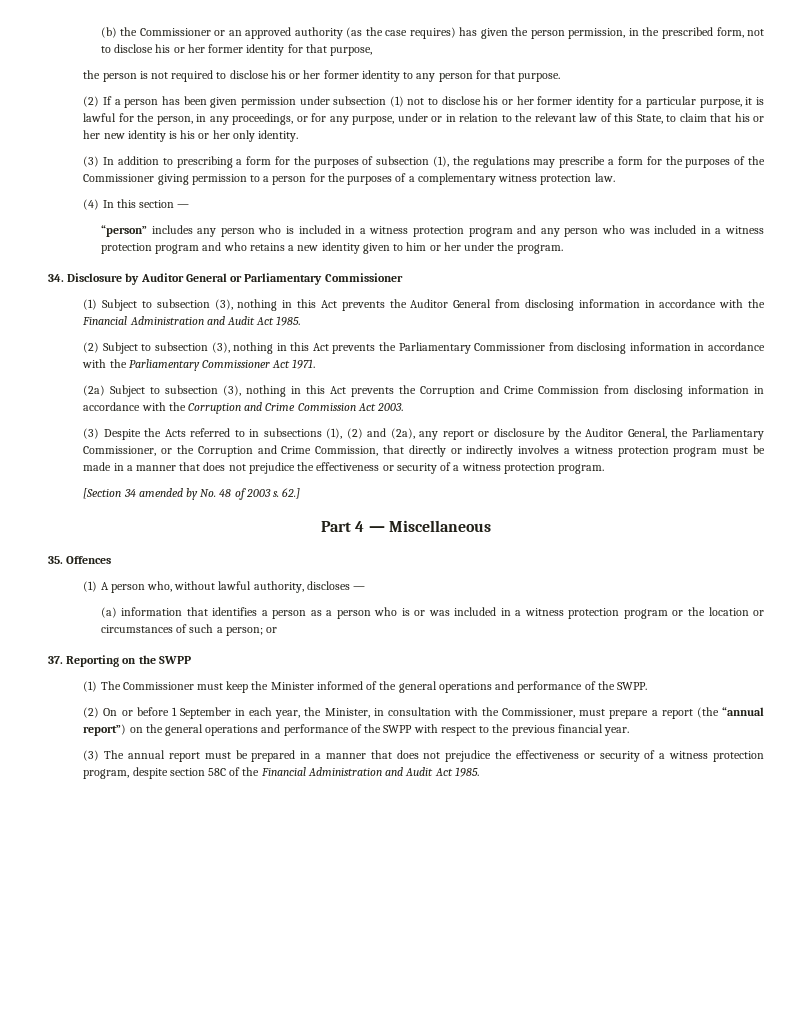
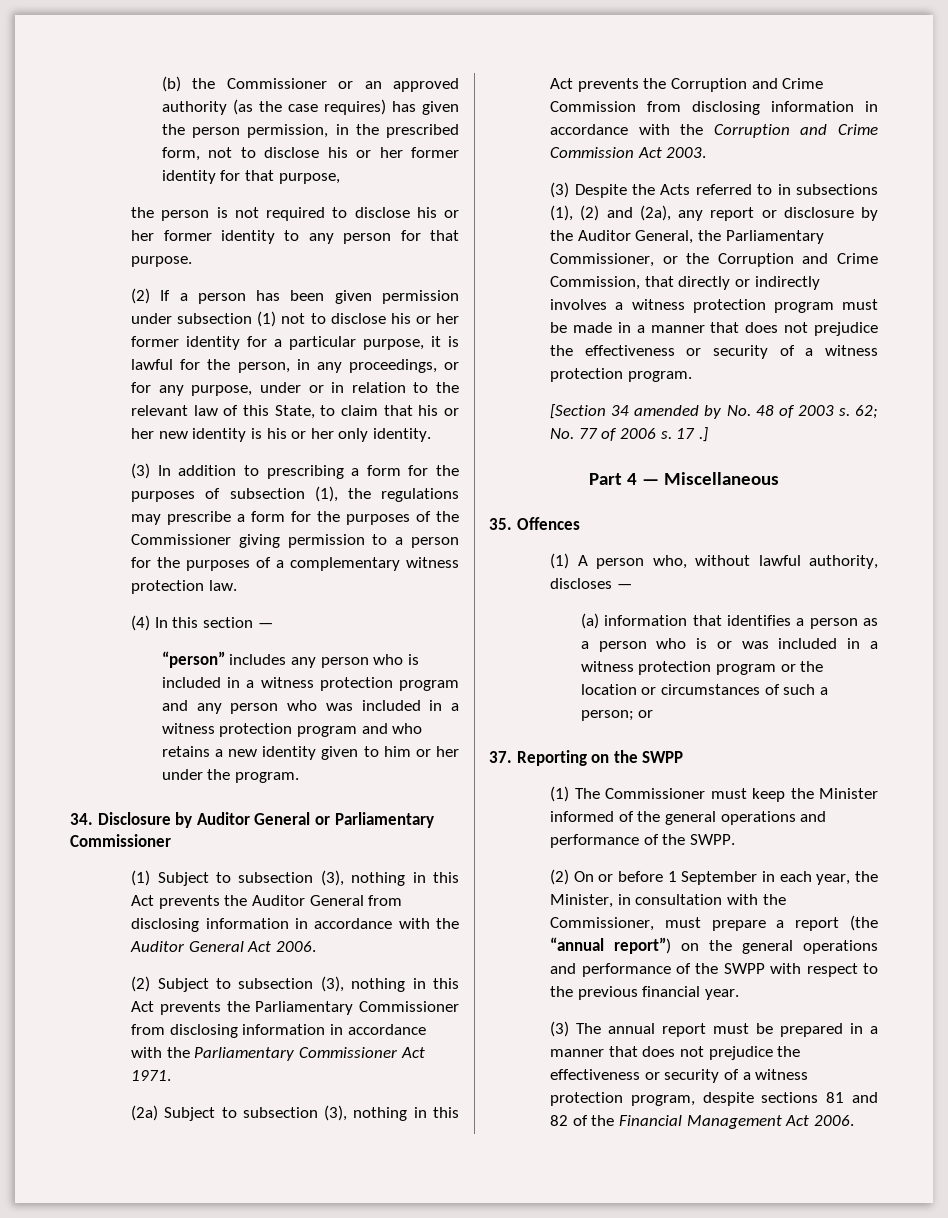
[82,316,301,326] Financial Administration and Audit Act 1985. -> [130,941,316,952] Auditor General Act 2006.
[282,488,301,499] 62.] -> [855,405,878,419] [550,427,708,442] 62; No. 77 of 2006 s. 17 .]
[169,767,479,777] section 58C of the Financial Administration and Audit Act 1985. -> [761,1092,878,1103] [550,1115,854,1129] sections 81 and 82 of the Financial Management Act 2006.

